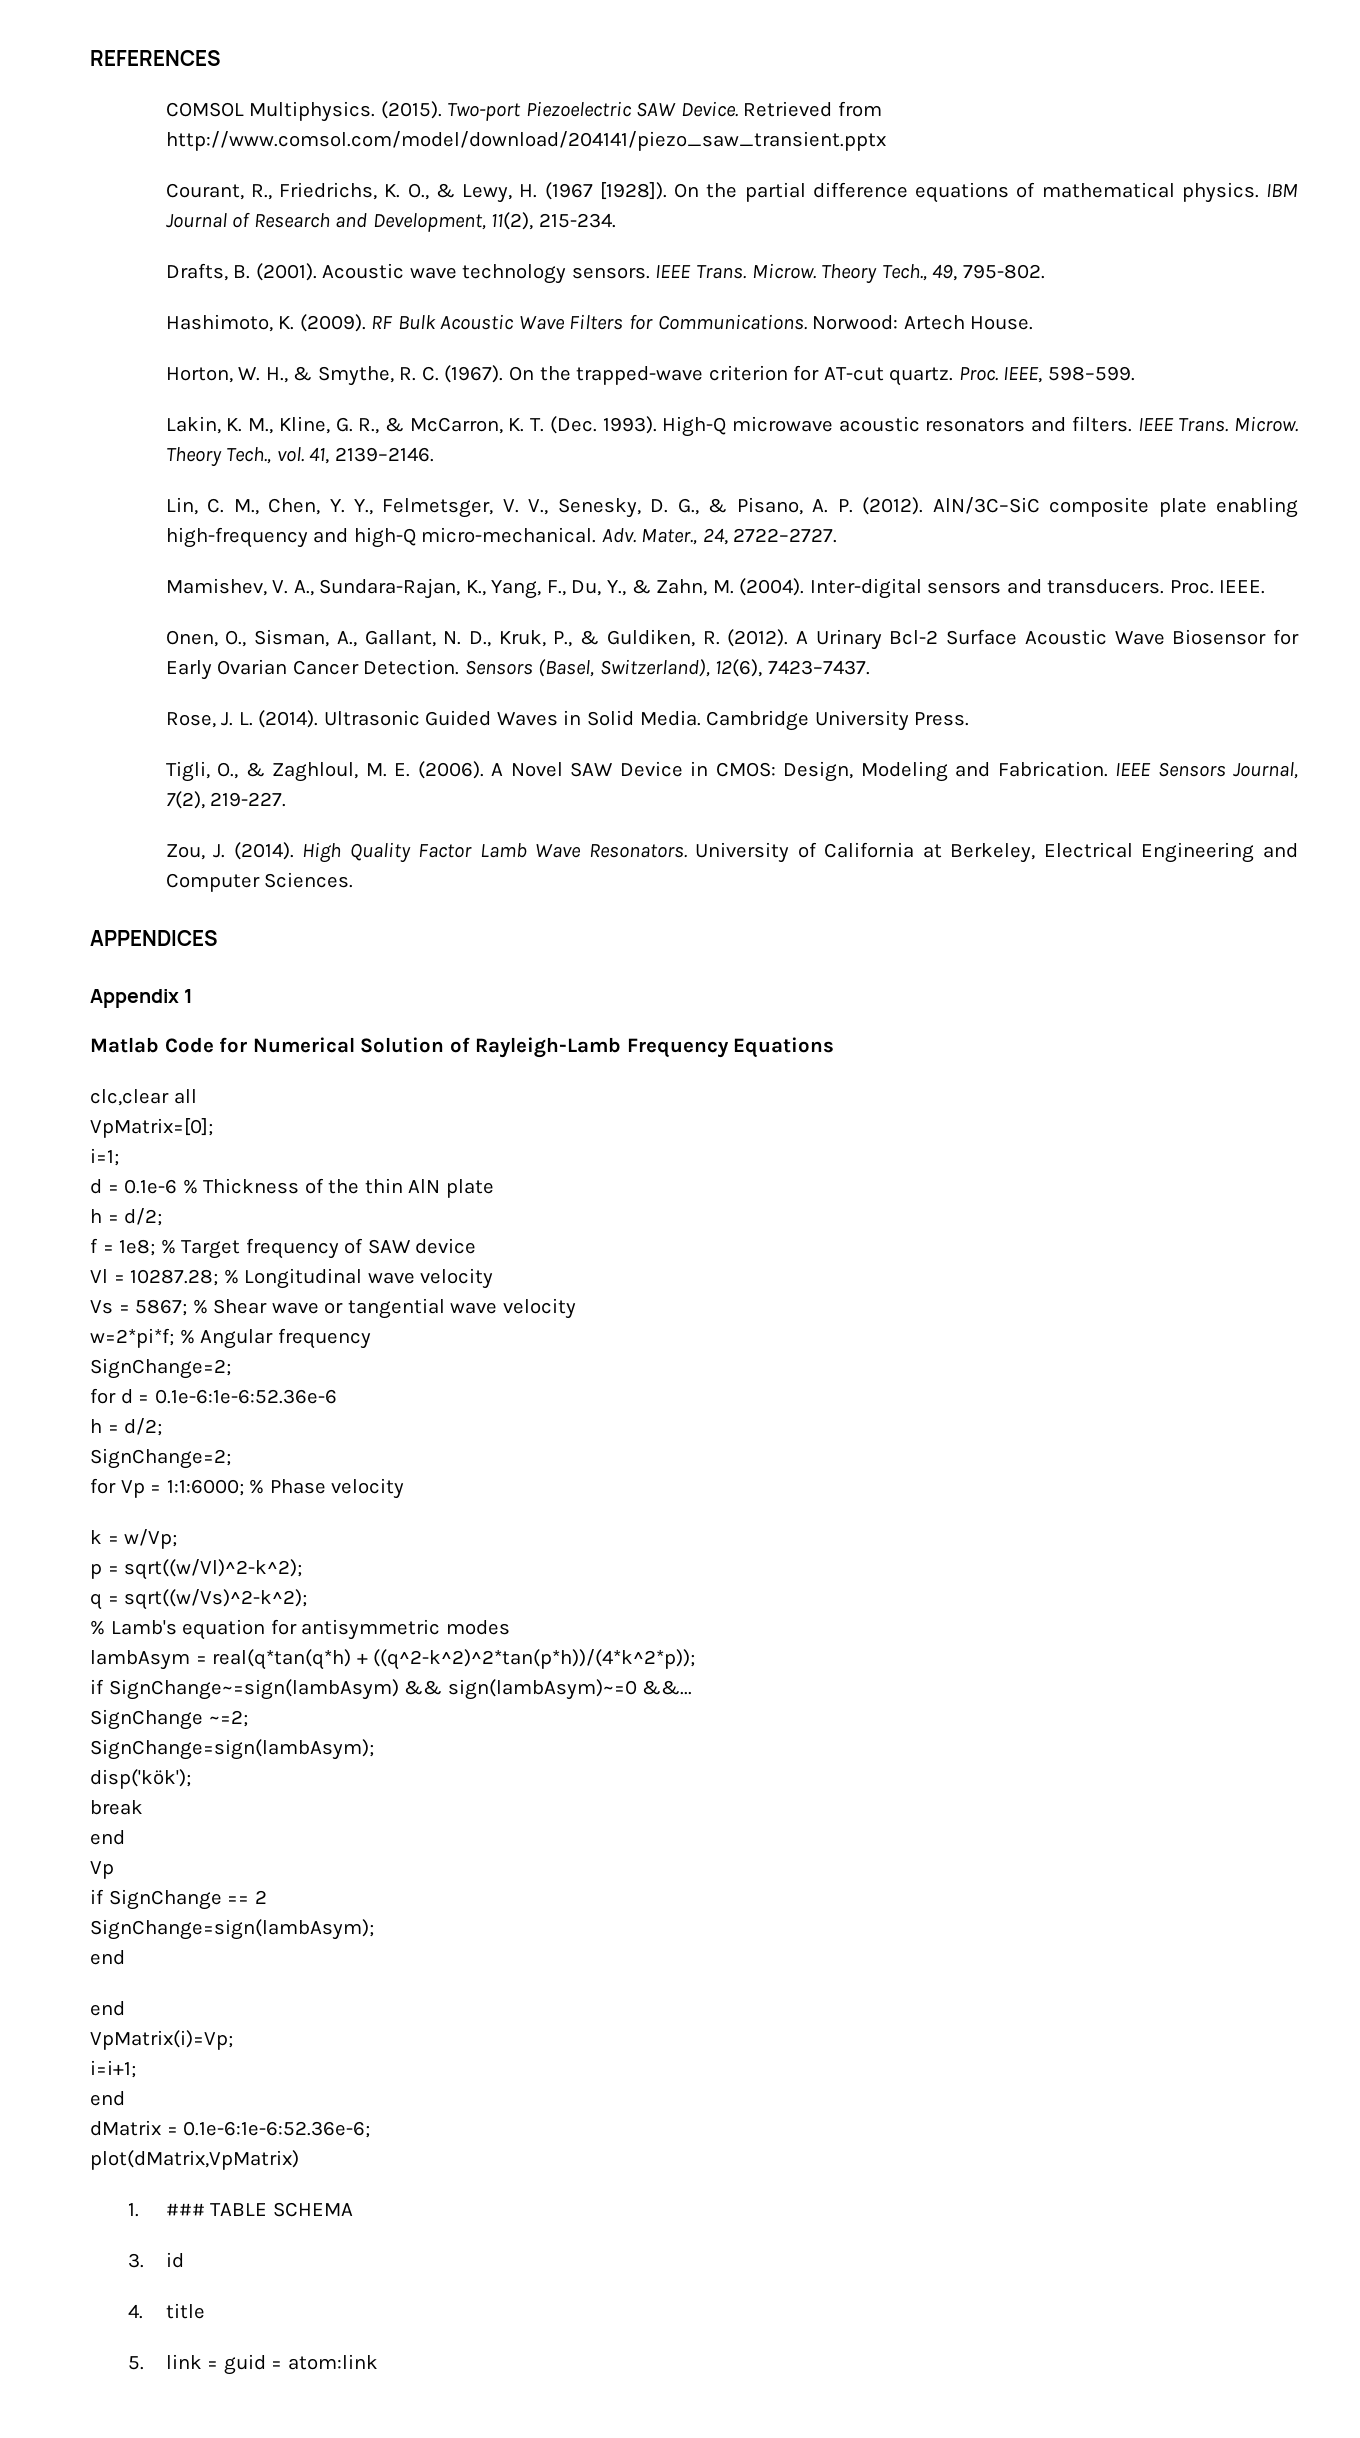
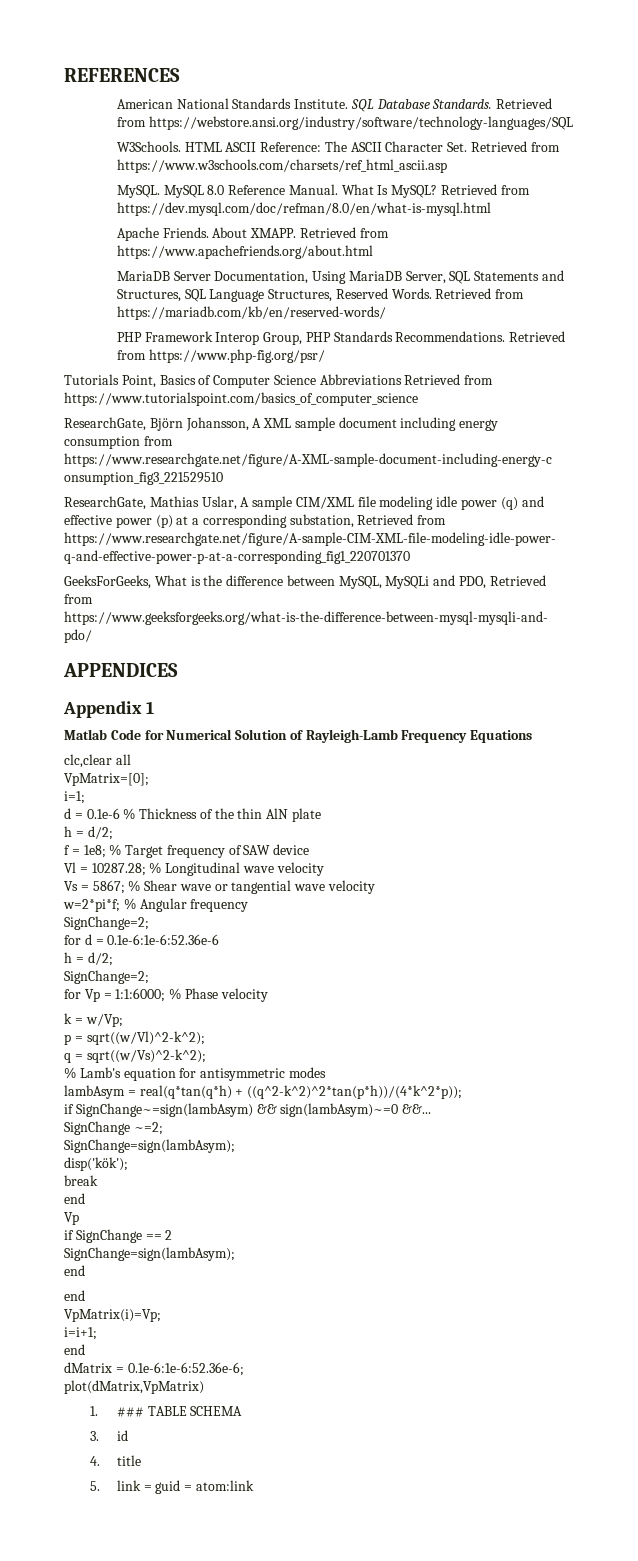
[165,101,882,122] [165,131,886,151] [165,182,1298,203] [165,212,616,232] [165,263,1045,284] [165,314,1034,332] [165,365,1135,386] [165,416,1298,437] [165,447,434,467] [165,497,1298,518] [165,527,838,548] [165,578,1266,599] [165,629,1300,650] [165,659,870,680] [165,710,970,731] [165,761,1298,782] [165,791,287,809] [165,842,1299,863] [165,872,354,892] COMSOL Multiphysics. (2015). Two-port Piezoelectric SAW Device. Retrieved from http://www.comsol.com/model/download/204141/piezo_saw_transient.pptx // Courant, R., Friedrichs, K. O., & Lewy, H. (1967 [1928]). On the partial difference equations of mathematical physics. IBM Journal of Research and Development, 11(2), 215-234. // Drafts, B. (2001). Acoustic wave technology sensors. IEEE Trans. Microw. Theory Tech., 49, 795-802. // Hashimoto, K. (2009). RF Bulk Acoustic Wave Filters for Communications. Norwood: Artech House. // Horton, W. H., & Smythe, R. C. (1967). On the trapped-wave criterion for AT-cut quartz. Proc. IEEE, 598–599. // Lakin, K. M., Kline, G. R., & McCarron, K. T. (Dec. 1993). High-Q microwave acoustic resonators and filters. IEEE Trans. Microw. Theory Tech., vol. 41, 2139–2146. // Lin, C. M., Chen, Y. Y., Felmetsger, V. V., Senesky, D. G., & Pisano, A. P. (2012). AlN/3C–SiC composite plate enabling high-frequency and high-Q micro-mechanical. Adv. Mater., 24, 2722–2727. // Mamishev, V. A., Sundara-Rajan, K., Yang, F., Du, Y., & Zahn, M. (2004). Inter-digital sensors and transducers. Proc. IEEE. // Onen, O., Sisman, A., Gallant, N. D., Kruk, P., & Guldiken, R. (2012). A Urinary Bcl-2 Surface Acoustic Wave Biosensor for Early Ovarian Cancer Detection. Sensors (Basel, Switzerland), 12(6), 7423–7437. // Rose, J. L. (2014). Ultrasonic Guided Waves in Solid Media. Cambridge University Press. // Tigli, O., & Zaghloul, M. E. (2006). A Novel SAW Device in CMOS: Design, Modeling and Fabrication. IEEE Sensors Journal, 7(2), 219-227. // Zou, J. (2014). High Quality Factor Lamb Wave Resonators. University of California at Berkeley, Electrical Engineering and Computer Sciences. -> [116,98,553,112] [116,116,573,130] [116,141,560,152] [116,159,447,173] [116,184,530,198] [116,202,491,216] [116,227,389,241] [116,245,373,259] [116,270,565,284] [116,288,525,302] [116,306,386,320] [116,331,566,345] [116,349,325,363] [64,374,494,388] [64,392,418,406] [64,417,499,431] [64,436,173,449] [64,453,552,467] [64,472,223,485] [64,496,544,510] [64,514,447,528] [64,532,556,546] [64,550,410,564] [64,575,546,589] [64,594,93,604] [64,611,548,625] [64,629,92,643] American National Standards Institute. SQL Database Standards. Retrieved from https://webstore.ansi.org/industry/software/technology-languages/SQL // W3Schools. HTML ASCII Reference: The ASCII Character Set. Retrieved from https://www.w3schools.com/charsets/ref_html_ascii.asp // MySQL. MySQL 8.0 Reference Manual. What Is MySQL? Retrieved from https://dev.mysql.com/doc/refman/8.0/en/what-is-mysql.html // Apache Friends. About XMAPP. Retrieved from https://www.apachefriends.org/about.html // MariaDB Server Documentation, Using MariaDB Server, SQL Statements and Structures, SQL Language Structures, Reserved Words. Retrieved from https://mariadb.com/kb/en/reserved-words/ // PHP Framework Interop Group, PHP Standards Recommendations. Retrieved from https://www.php-fig.org/psr/ // Tutorials Point, Basics of Computer Science Abbreviations Retrieved from https://www.tutorialspoint.com/basics_of_computer_science // ResearchGate, Björn Johansson, A XML sample document including energy consumption from https://www.researchgate.net/figure/A-XML-sample-document-including-energy-c onsumption_fig3_221529510 // ResearchGate, Mathias Uslar, A sample CIM/XML file modeling idle power (q) and effective power (p) at a corresponding substation, Retrieved from https://www.researchgate.net/figure/A-sample-CIM-XML-file-modeling-idle-power- q-and-effective-power-p-at-a-corresponding_fig1_220701370 // GeeksForGeeks, What is the difference between MySQL, MySQLi and PDO, Retrieved from https://www.geeksforgeeks.org/what-is-the-difference-between-mysql-mysqli-and- pdo/

